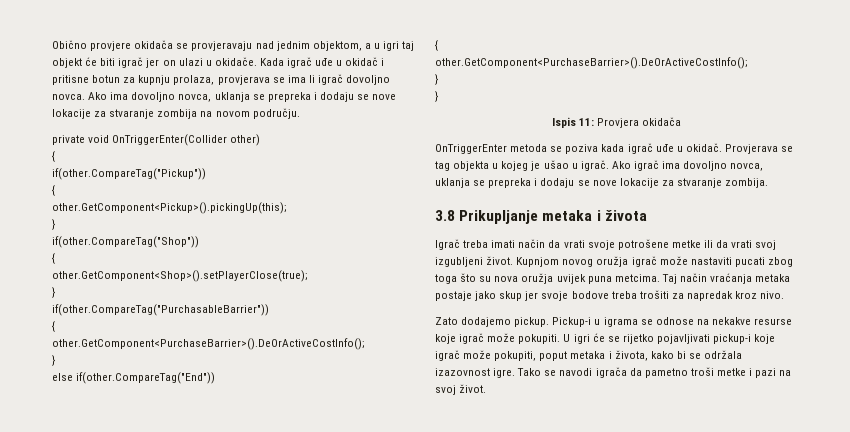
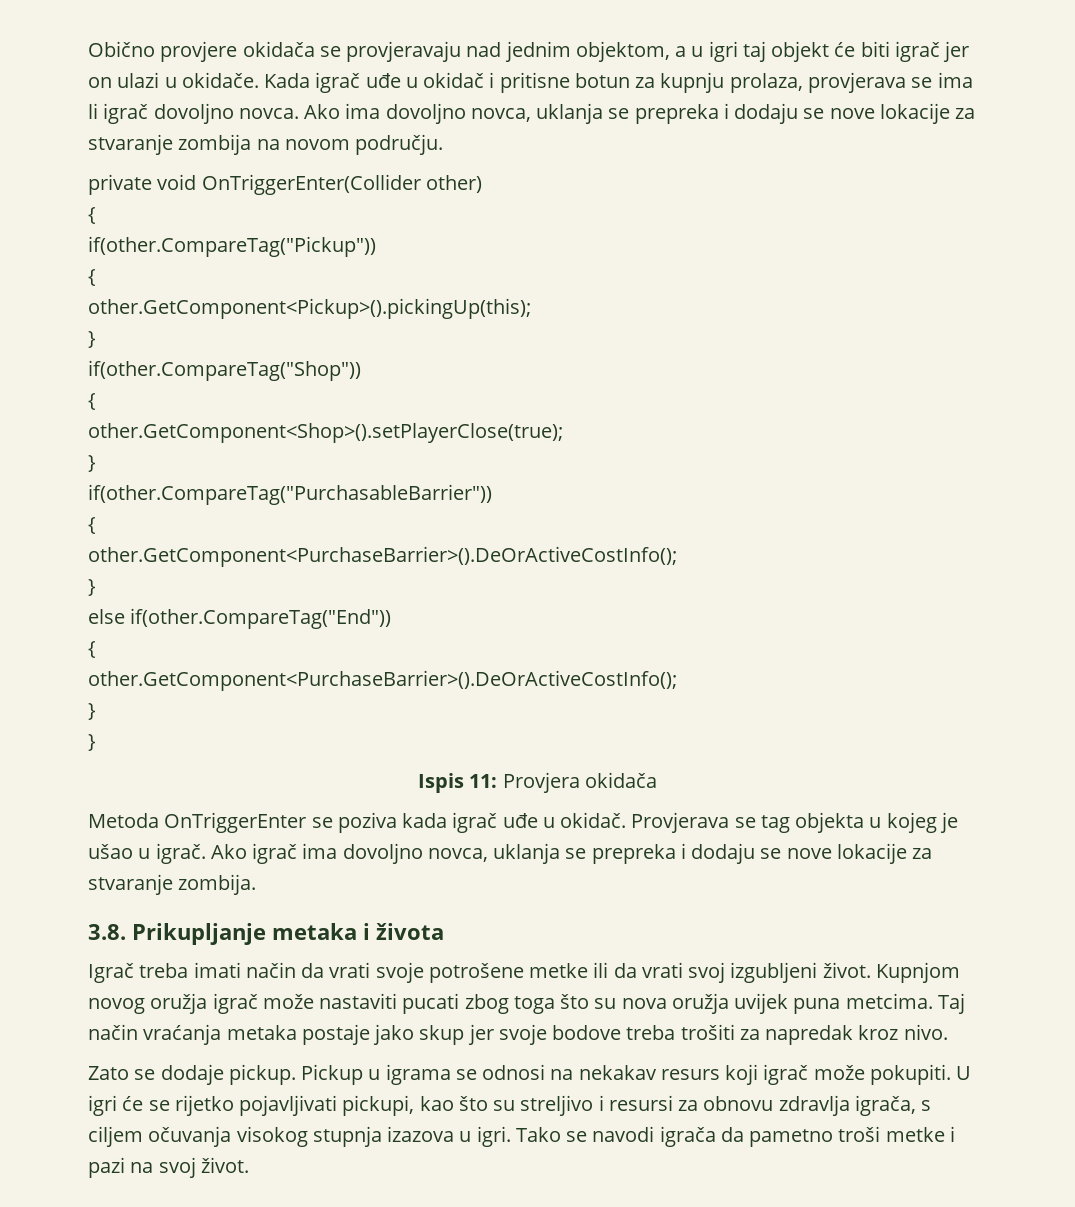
[435,144,548,154] OnTriggerEnter metoda -> [88,812,307,833] Metoda OnTriggerEnter
[435,210,455,221] 3.8 -> [88,924,126,940] 3.8.
[461,317,793,327] [435,334,456,344] dodajemo pickup. Pickup-i u igrama se odnose na nekakve resurse koje -> [134,1064,759,1085] se dodaje pickup. Pickup u igrama se odnosi na nekakav resurs koji
[713,334,776,344] [435,350,743,361] [435,368,516,378] pickup-i koje igrač može pokupiti, poput metaka i života, kako bi se održala izazovnost igre. -> [342,1095,932,1116] [88,1126,511,1147] pickupi, kao što su streljivo i resursi za obnovu zdravlja igrača, s ciljem očuvanja visokog stupnja izazova u igri.

